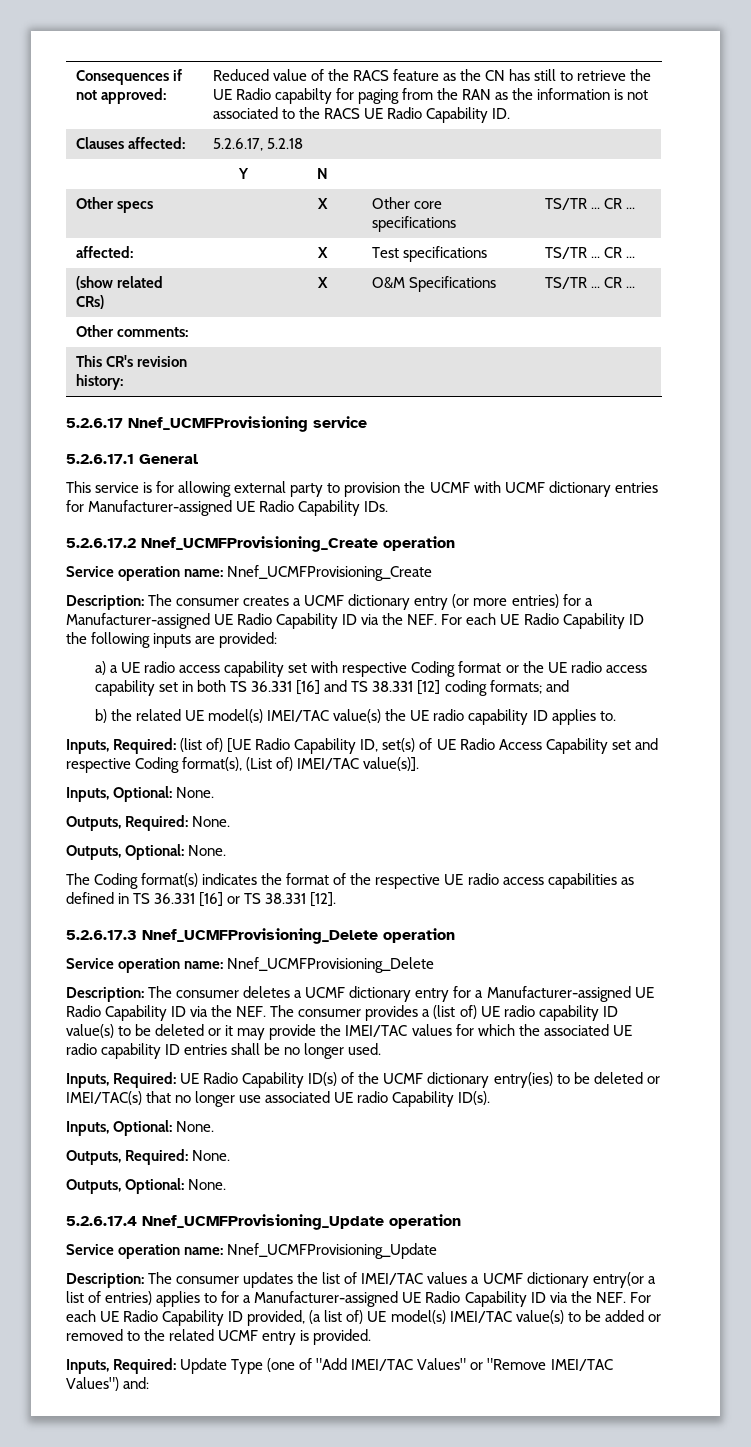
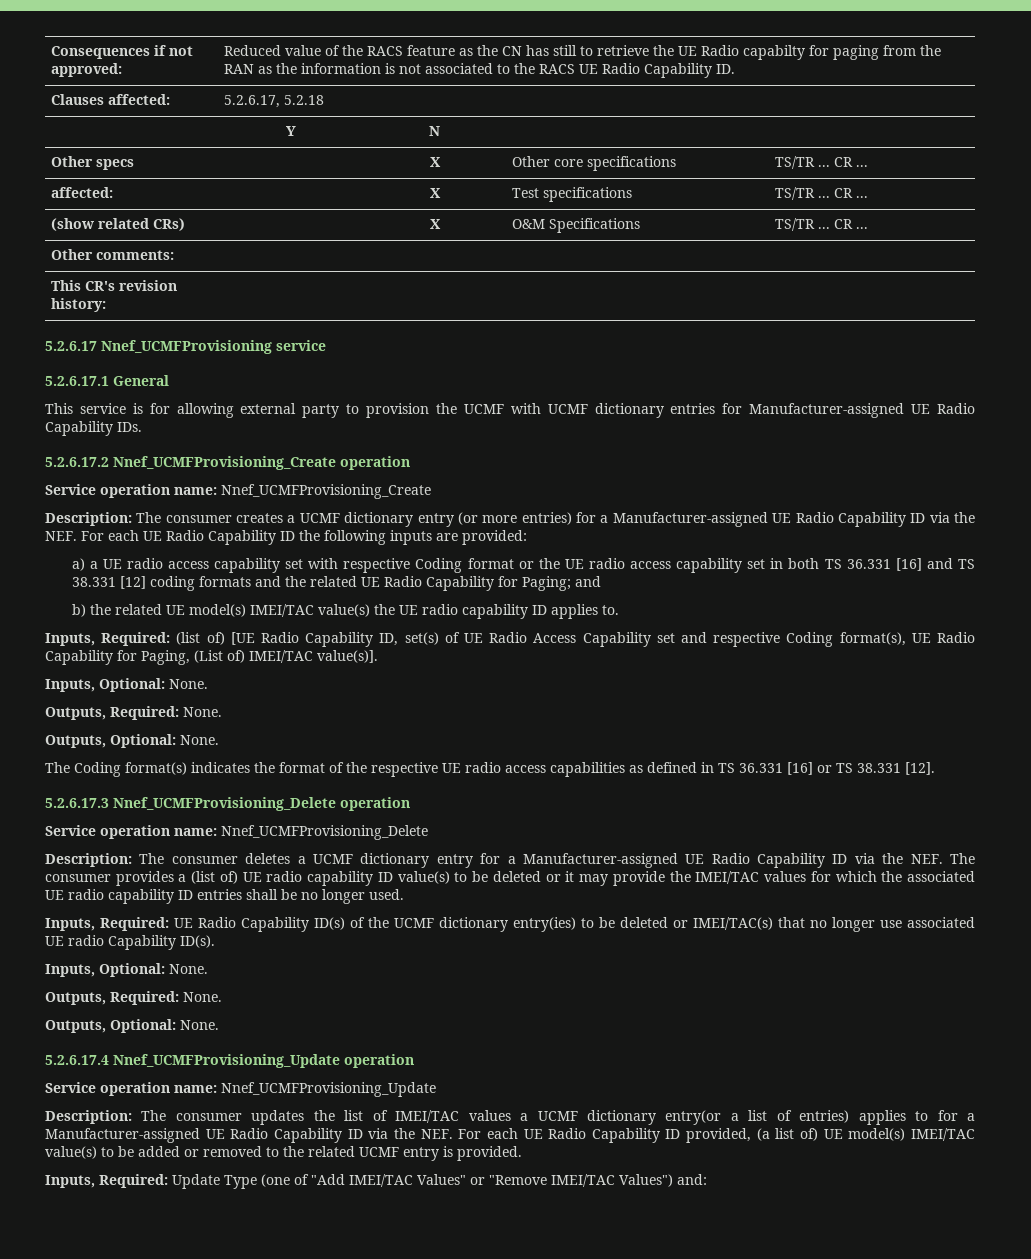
[489,680,542,694] formats; -> [198,576,571,591] formats and the related UE Radio Capability for Paging;
(243, 764) none -> [911,632,976,643] [45,650,190,665] UE Radio Capability for Paging,

